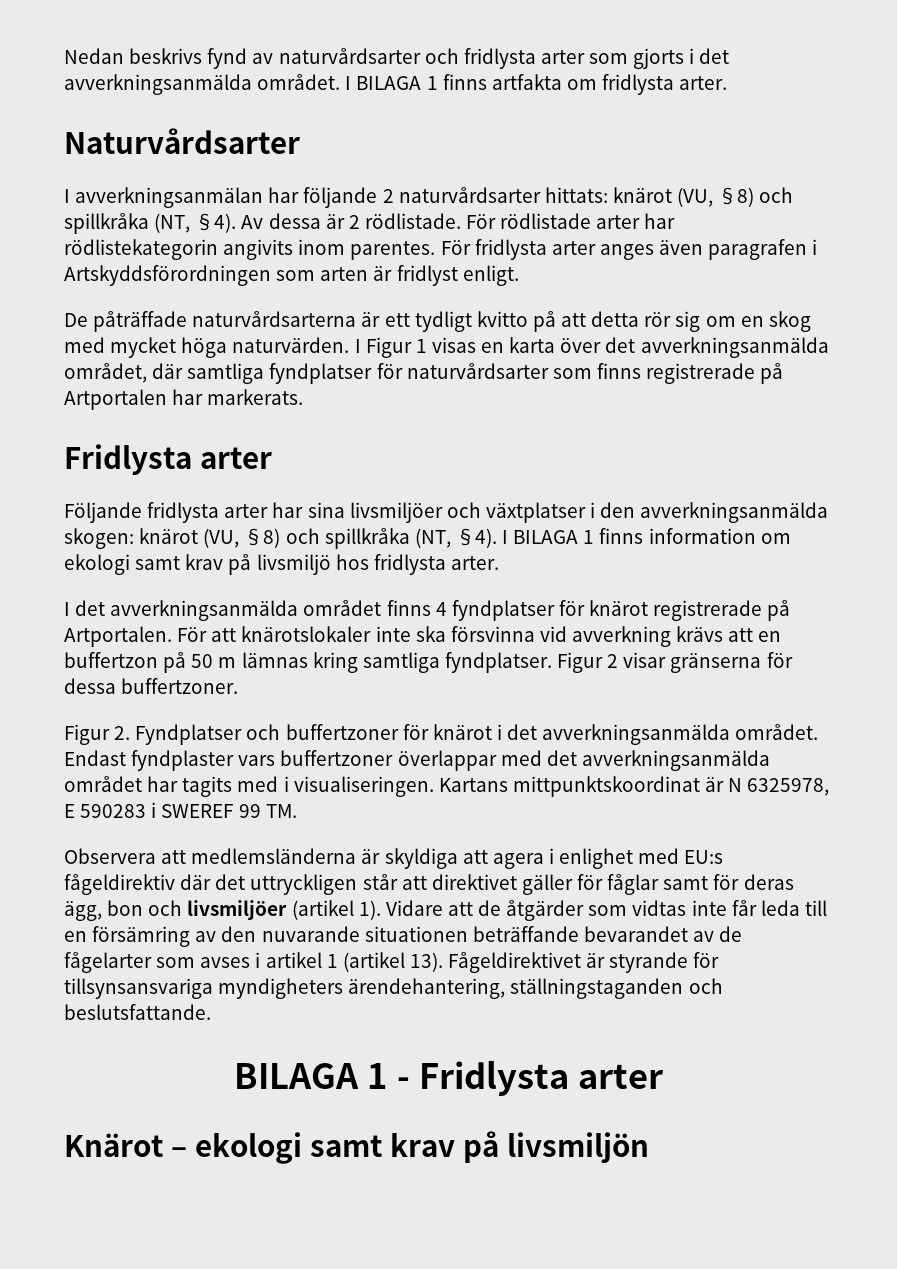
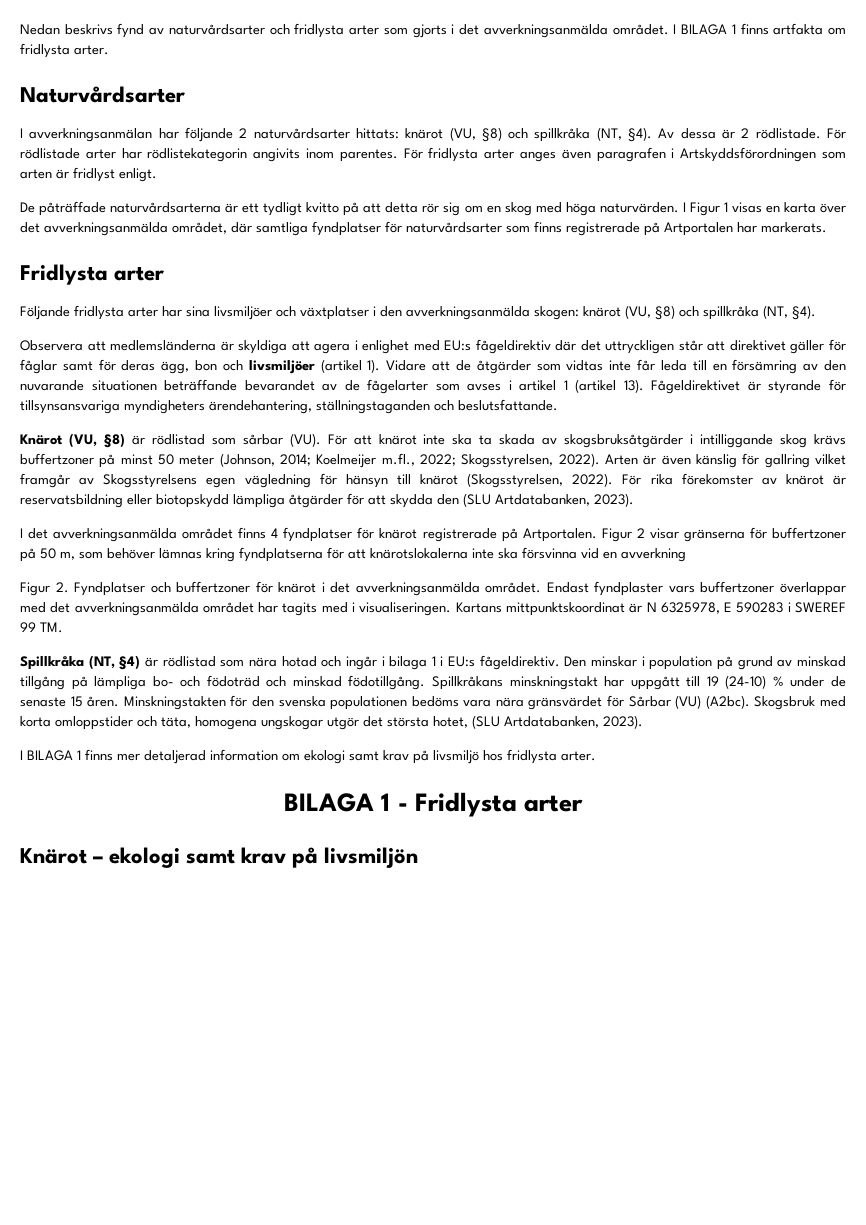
[110,337,177,358] mycket -> (562, 207) none
[502,528,791,544] [64,554,499,575] [64,600,791,621] [64,626,782,647] [64,652,793,673] [64,678,239,694] [64,724,819,745] [64,750,770,771] [64,776,830,797] [64,802,297,818] I BILAGA 1 finns information om ekologi samt krav på livsmiljö hos fridlysta arter. // I det avverkningsanmälda området finns 4 fyndplatser för knärot registrerade på Artportalen. För att knärotslokaler inte ska försvinna vid avverkning krävs att en buffertzon på 50 m lämnas kring samtliga fyndplatser. Figur 2 visar gränserna för dessa buffertzoner. // Figur 2. Fyndplatser och buffertzoner för knärot i det avverkningsanmälda området. Endast fyndplaster vars buffertzoner överlappar med det avverkningsanmälda området har tagits med i visualiseringen. Kartans mittpunktskoordinat är N 6325978, E 590283 i SWEREF 99 TM. -> (816, 312) none
(211, 1012) none -> [20,433,847,448] [20,453,847,468] [20,473,846,488] [20,493,634,508] [20,527,846,542] [20,547,686,562] [20,581,846,596] [20,602,846,616] [20,622,63,633] [20,655,847,670] [20,675,846,690] [20,695,846,710] [20,715,643,730] [20,749,596,764] // Knärot (VU, §8) är rödlistad som sårbar (VU). För att knärot inte ska ta skada av skogsbruksåtgärder i intilliggande skog krävs buffertzoner på minst 50 meter (Johnson, 2014; Koelmeijer m.fl., 2022; Skogsstyrelsen, 2022). Arten är även känslig för gallring vilket framgår av Skogsstyrelsens egen vägledning för hänsyn till knärot (Skogsstyrelsen, 2022). För rika förekomster av knärot är reservatsbildning eller biotopskydd lämpliga åtgärder för att skydda den (SLU Artdatabanken, 2023). // I det avverkningsanmälda området finns 4 fyndplatser för knärot registrerade på Artportalen. Figur 2 visar gränserna för buffertzoner på 50 m, som behöver lämnas kring fyndplatserna för att knärotslokalerna inte ska försvinna vid en avverkning // Figur 2. Fyndplatser och buffertzoner för knärot i det avverkningsanmälda området. Endast fyndplaster vars buffertzoner överlappar med det avverkningsanmälda området har tagits med i visualiseringen. Kartans mittpunktskoordinat är N 6325978, E 590283 i SWEREF 99 TM. // Spillkråka (NT, §4) är rödlistad som nära hotad och ingår i bilaga 1 i EU:s fågeldirektiv. Den minskar i population på grund av minskad tillgång på lämpliga bo- och födoträd och minskad födotillgång. Spillkråkans minskningstakt har uppgått till 19 (24-10) % under de senaste 15 åren. Minskningstakten för den svenska populationen bedöms vara nära gränsvärdet för Sårbar (VU) (A2bc). Skogsbruk med korta omloppstider och täta, homogena ungskogar utgör det största hotet, (SLU Artdatabanken, 2023). // I BILAGA 1 finns mer detaljerad information om ekologi samt krav på livsmiljö hos fridlysta arter.

